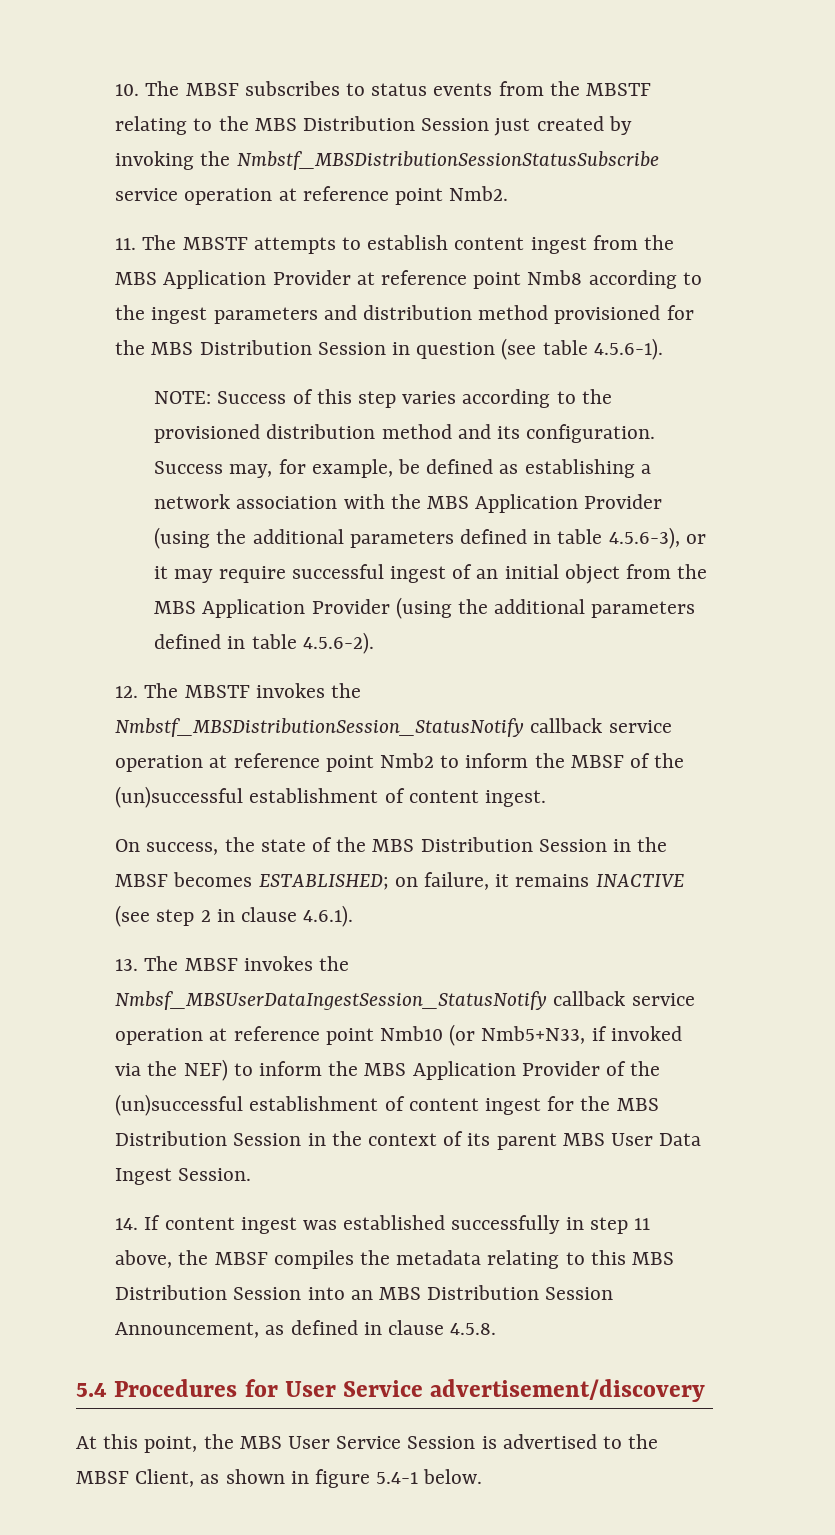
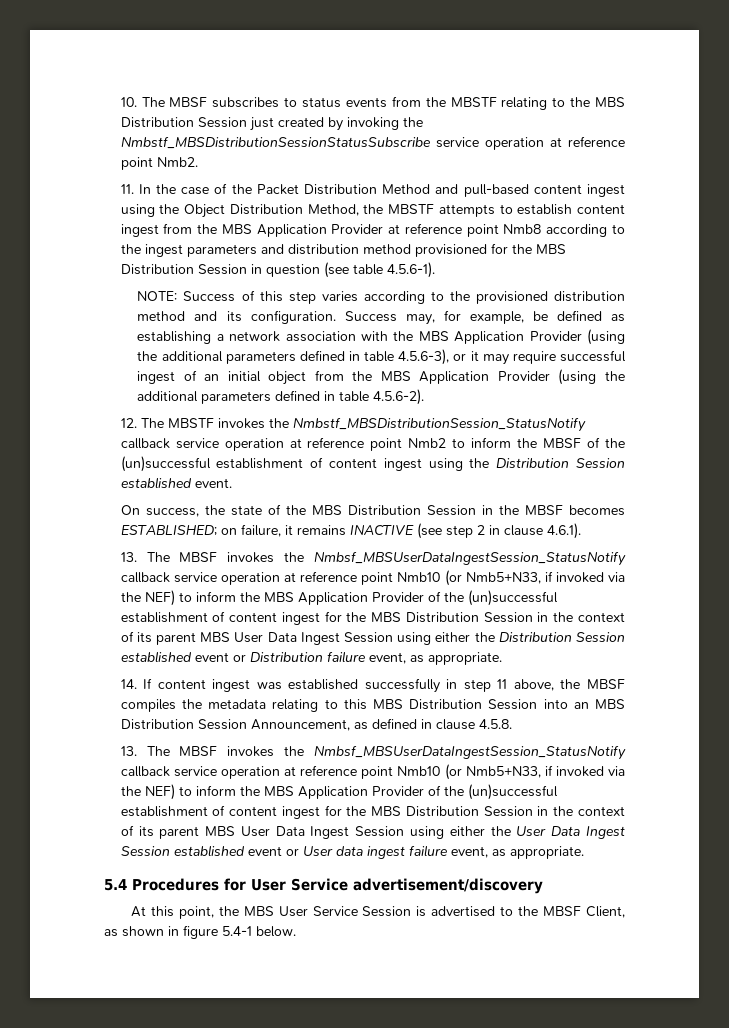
[142,235,177,250] The -> [138,183,625,197] [120,204,384,218] In the case of the Packet Distribution Method and pull-based content ingest using the Object Distribution Method, the
[484,790,546,807] ingest. -> [383,458,626,471] [120,477,232,489] ingest using the Distribution Session established event.
[178,1168,252,1181] Session. -> [344,632,625,645] [120,651,502,665] Session using either the Distribution Session established event or Distribution failure event, as appropriate.
(497, 1329) none -> [120,745,626,760] [120,764,626,780] [120,784,558,800] [120,805,625,819] [120,825,625,839] [120,845,584,859] // 13. The MBSF invokes the Nmbsf_MBSUserDataIngestSession_StatusNotify callback service operation at reference point Nmb10 (or Nmb5+N33, if invoked via the NEF) to inform the MBS Application Provider of the (un)successful establishment of content ingest for the MBS Distribution Session in the context of its parent MBS User Data Ingest Session using either the User Data Ingest Session established event or User data ingest failure event, as appropriate.

